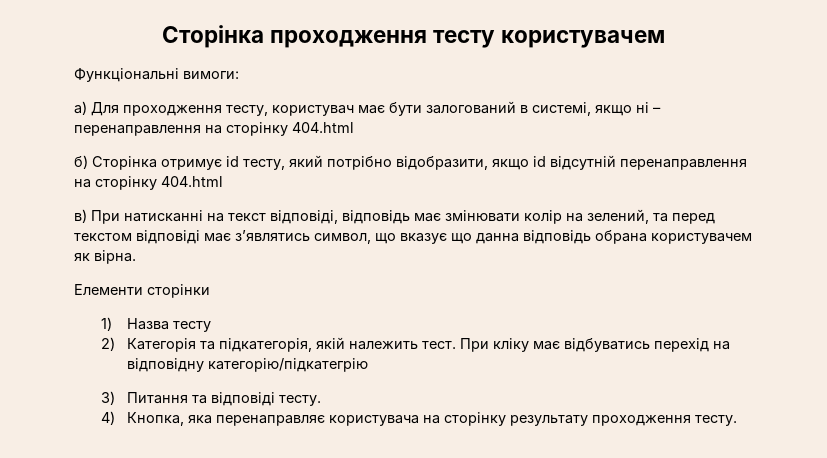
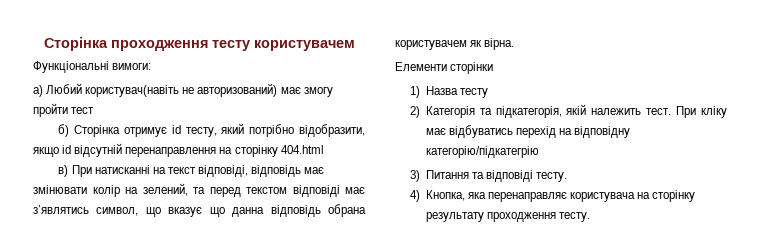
[91,101,661,116] [74,122,354,136] Для проходження тесту, користувач має бути залогований в системі, якщо ні – перенаправлення на сторінку 404.html -> [46,83,333,97] [33,103,95,117] Любий користувач(навіть не авторизований) має змогу пройти тест

